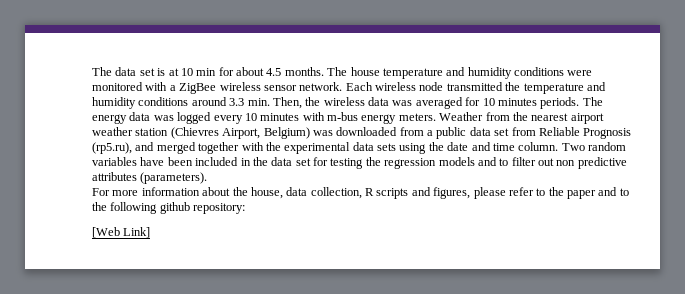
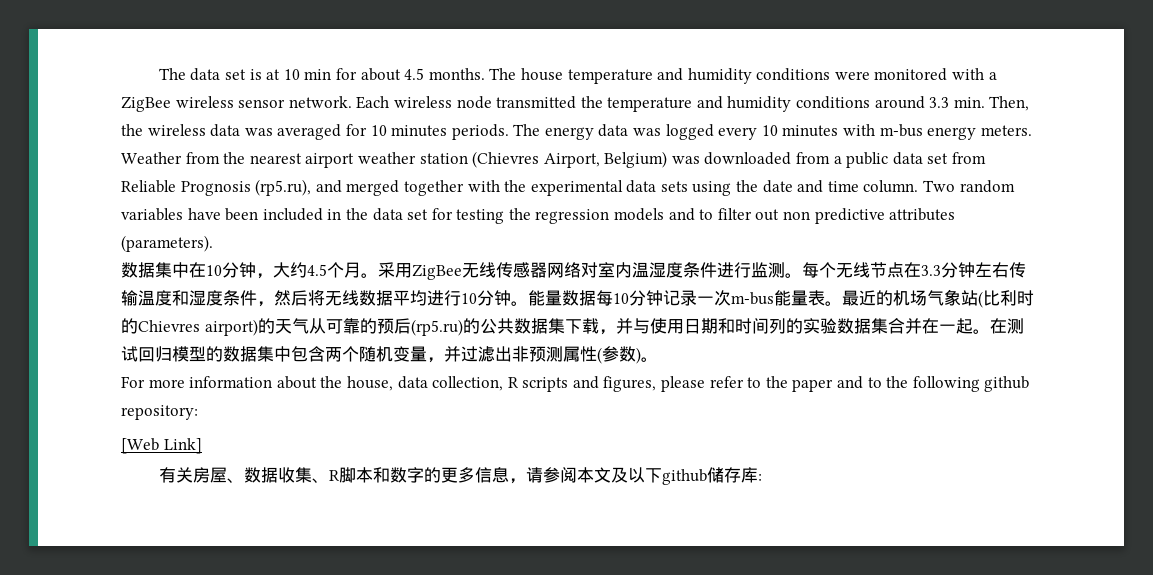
(208, 178) none -> [121,262,1026,280] [121,289,1034,308] [121,318,1024,336] [121,346,658,364] // 数据集中在10分钟，大约4.5个月。采用ZigBee无线传感器网络对室内温湿度条件进行监测。每个无线节点在3.3分钟左右传输温度和湿度条件，然后将无线数据平均进行10分钟。能量数据每10分钟记录一次m-bus能量表。最近的机场气象站(比利时的Chievres airport)的天气从可靠的预后(rp5.ru)的公共数据集下载，并与使用日期和时间列的实验数据集合并在一起。在测试回归模型的数据集中包含两个随机变量，并过滤出非预测属性(参数)。
(151, 232) none -> [158,467,762,485] // 有关房屋、数据收集、R脚本和数字的更多信息，请参阅本文及以下github储存库:

